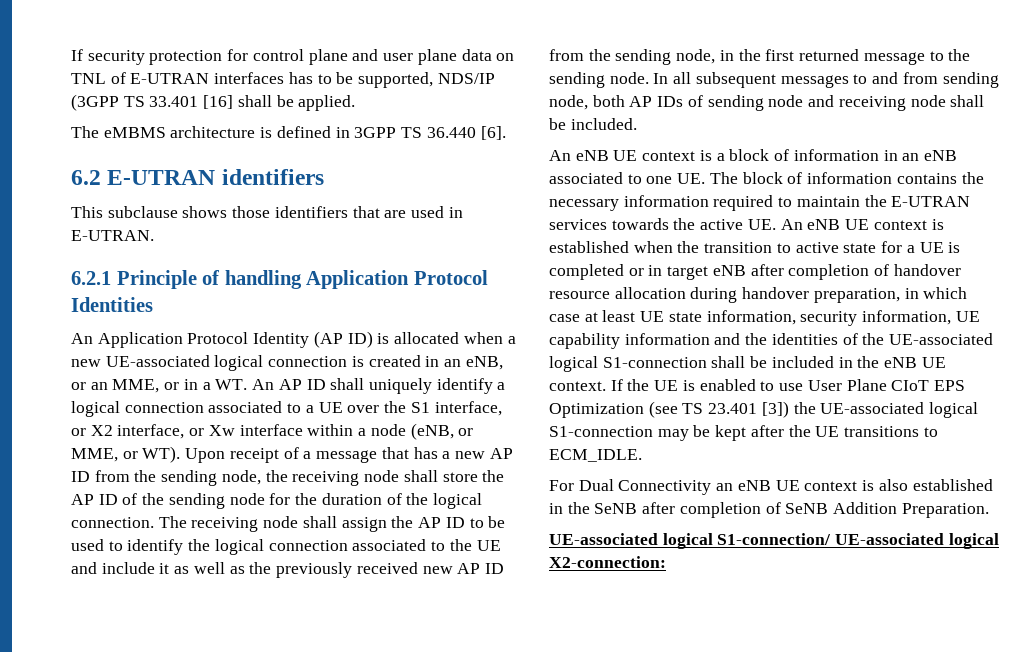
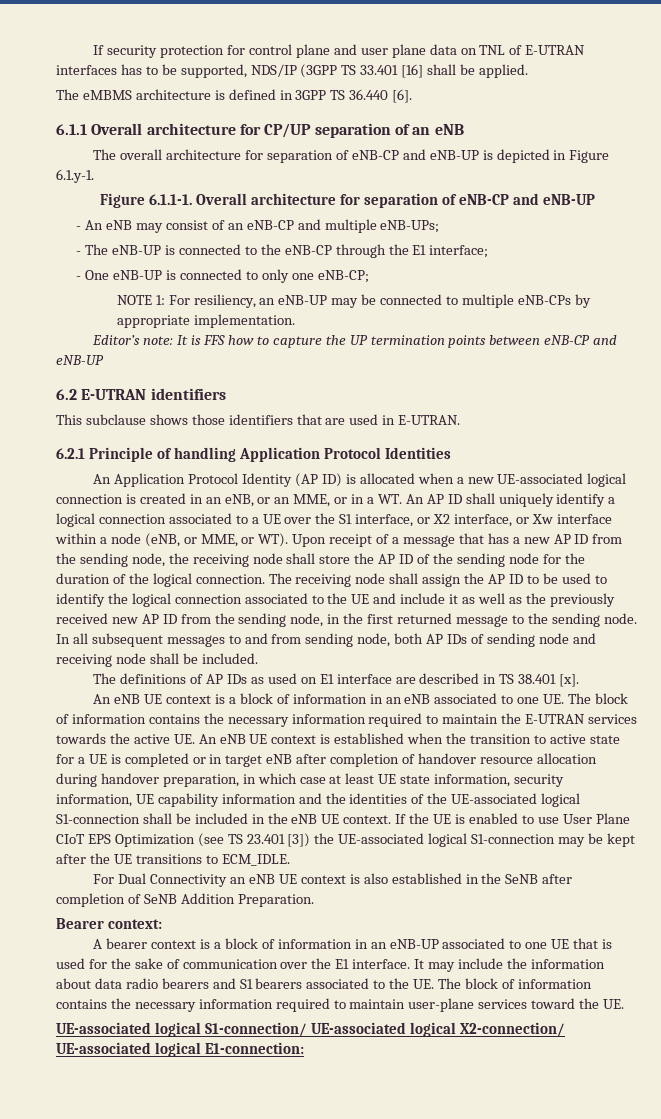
(506, 133) none -> [56,123,464,138] [93,149,610,163] [56,169,94,183] [100,193,595,208] [76,219,440,233] [76,244,489,258] [76,269,369,283] [116,294,591,308] [116,314,295,328] [92,335,618,348] [56,355,104,365] // 6.1.1 Overall architecture for CP/UP separation of an eNB // The overall architecture for separation of eNB-CP and eNB-UP is depicted in Figure 6.1.y-1. // Figure 6.1.1-1. Overall architecture for separation of eNB-CP and eNB-UP // - An eNB may consist of an eNB-CP and multiple eNB-UPs; // - The eNB-UP is connected to the eNB-CP through the E1 interface; // - One eNB-UP is connected to only one eNB-CP; // NOTE 1: For resiliency, an eNB-UP may be connected to multiple eNB-CPs by appropriate implementation. // Editor’s note: It is FFS how to capture the UP termination points between eNB-CP and eNB-UP
(637, 124) none -> [93,673,580,687] // The definitions of AP IDs as used on E1 interface are described in TS 38.401 [x].
(989, 510) none -> [56,918,162,929] [93,938,613,949] [56,958,605,972] [56,978,592,989] [56,998,625,1012] // Bearer context: // A bearer context is a block of information in an eNB-UP associated to one UE that is used for the sake of communication over the E1 interface. It may include the information about data radio bearers and S1 bearers associated to the UE. The block of information contains the necessary information required to maintain user-plane services toward the UE.
[549,556,666,568] X2-connection: -> [459,1022,565,1037] [56,1042,304,1057] X2-connection/ UE-associated logical E1-connection:

